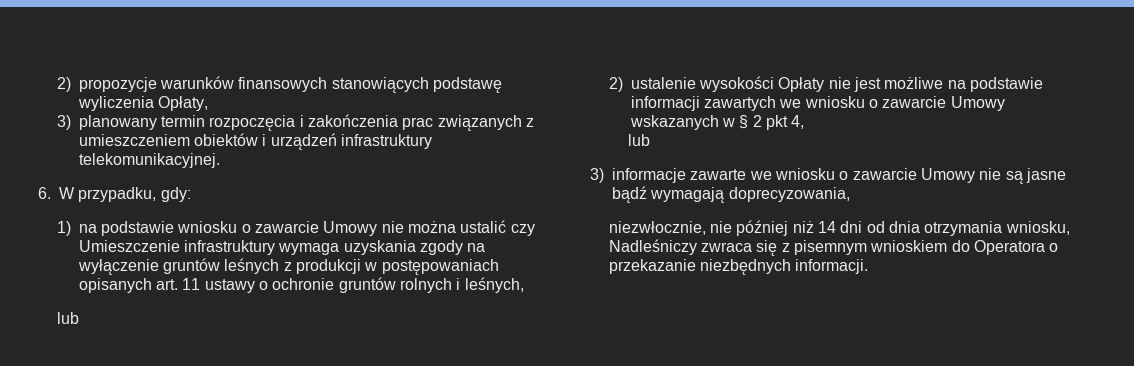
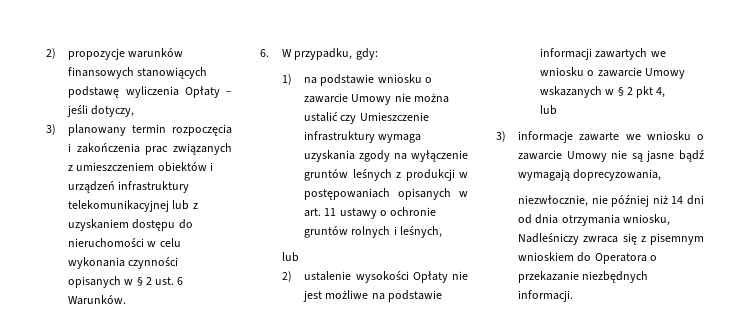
[158,96,209,111] Opłaty, -> [184,86,232,98] [67,105,135,117] Opłaty – jeśli dotyczy,
[78,153,220,168] telekomunikacyjnej. -> [68,200,198,212] [68,219,193,231] [68,238,181,247] [68,257,179,269] [68,276,184,288] [68,295,127,305] telekomunikacyjnej lub z uzyskaniem dostępu do nieruchomości w celu wykonania czynności opisanych w § 2 ust. 6 Warunków.
(152, 285) none -> [459,191,468,197] w

